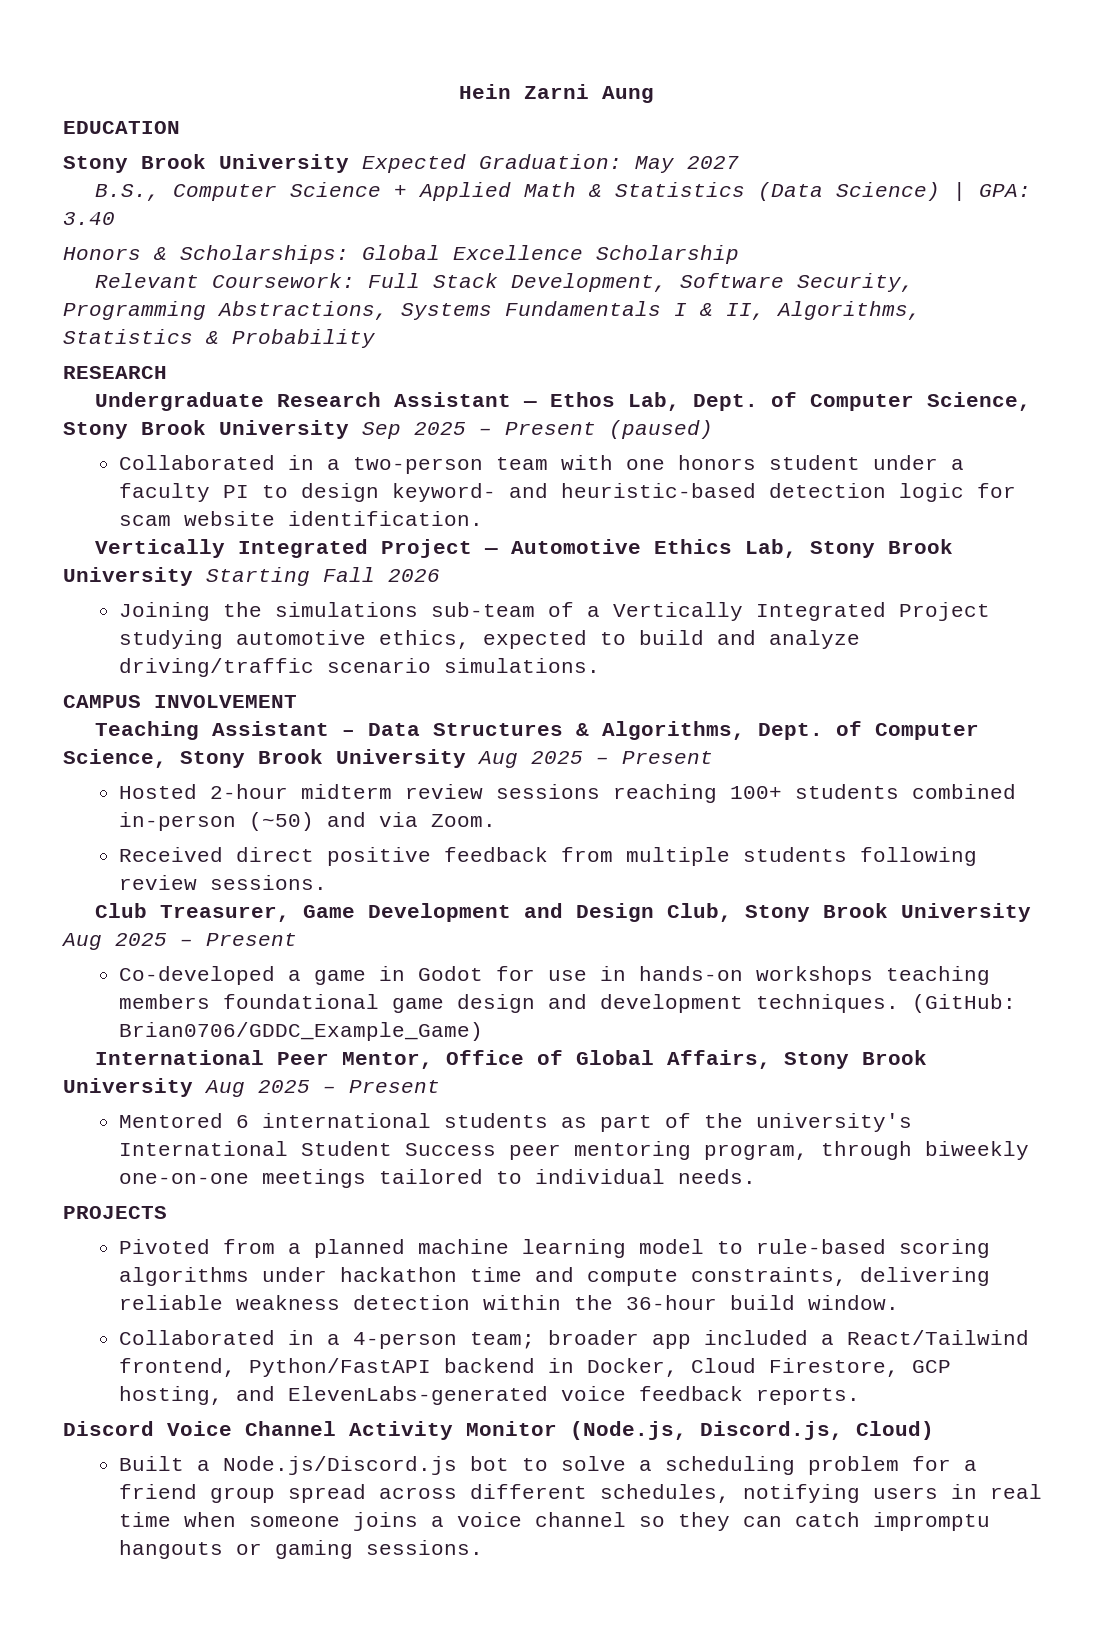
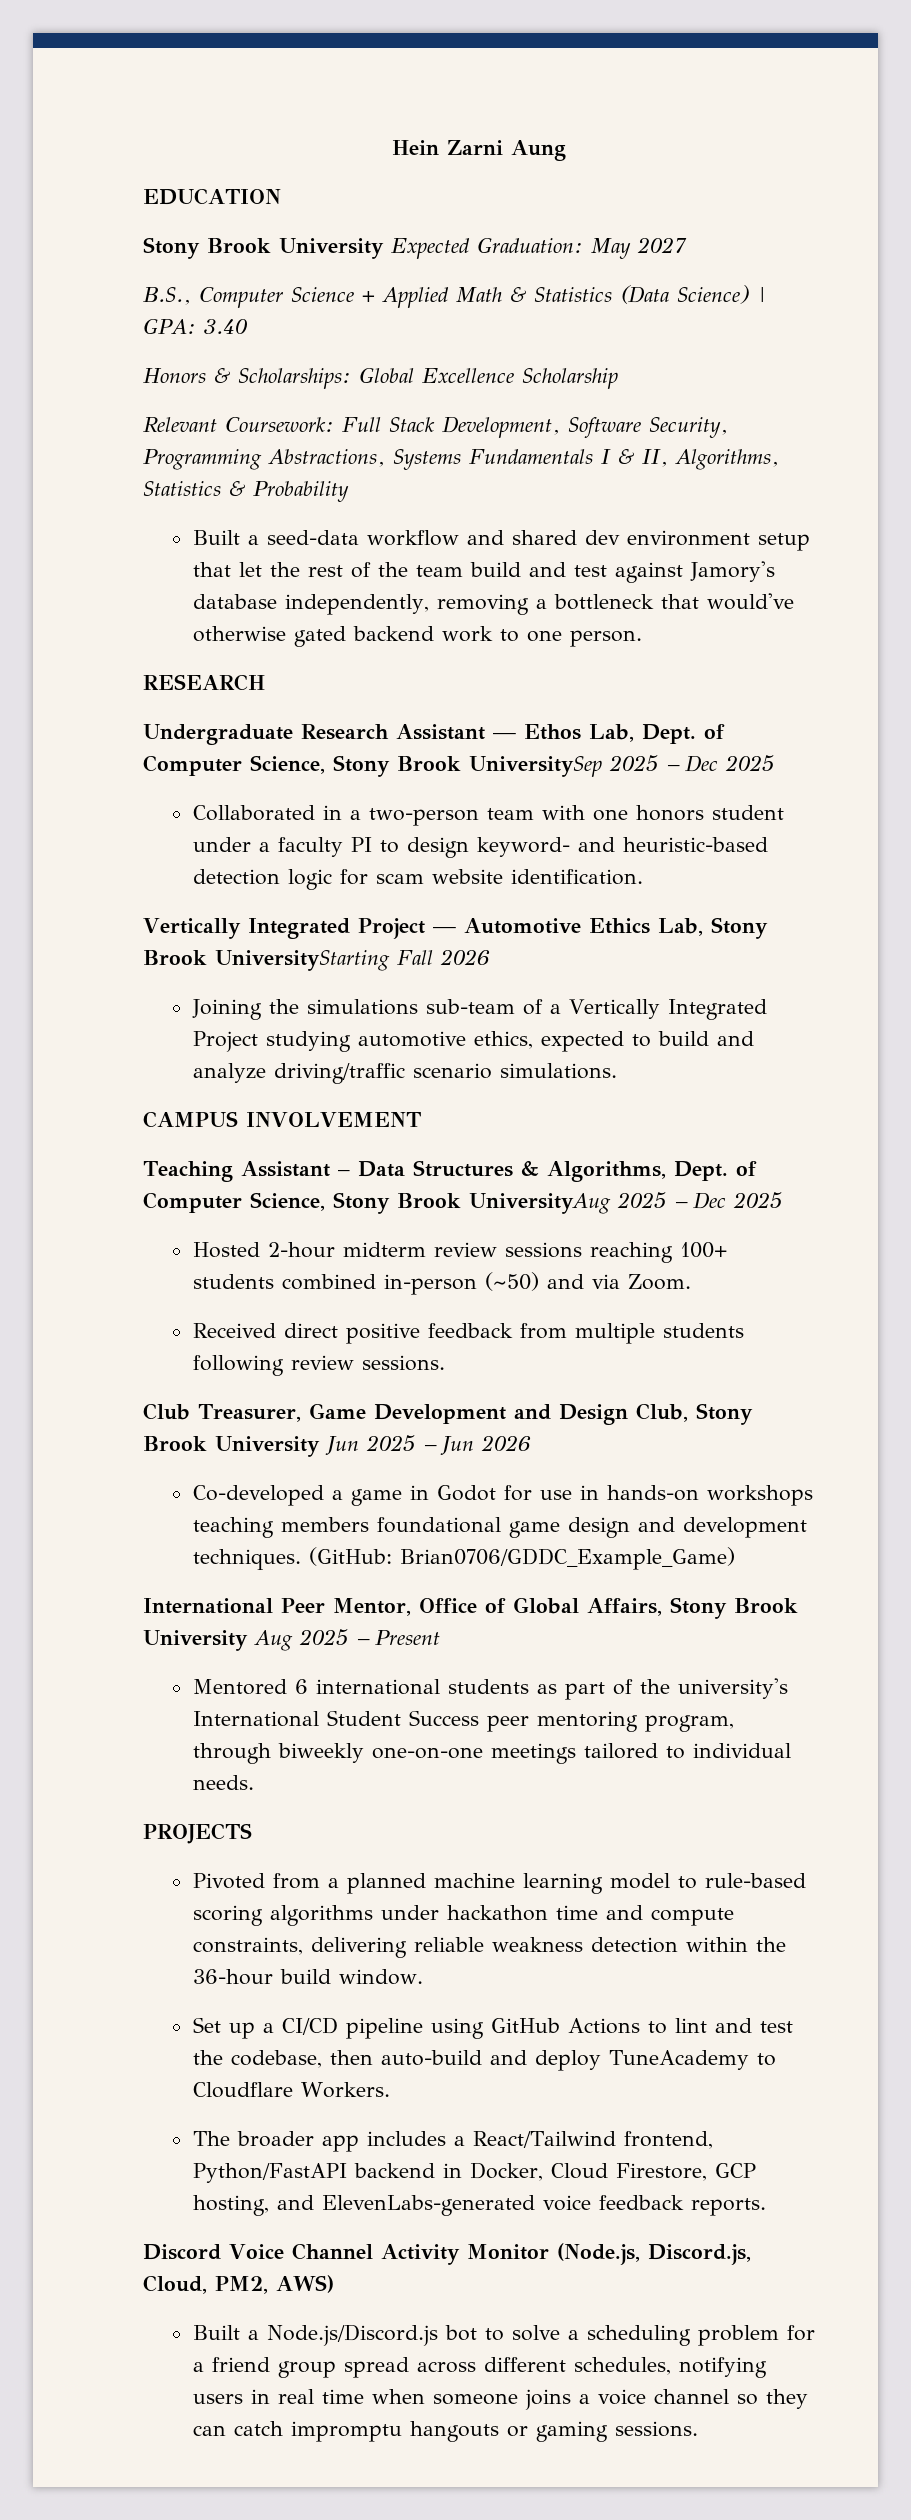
(375, 338) none -> [192,530,810,551] [192,561,775,583] [192,593,794,615] [192,626,642,647] // Built a seed-data workflow and shared dev environment setup that let the rest of the team build and test against Jamory's database independently, removing a bottleneck that would've otherwise gated backend work to one person.
[219,420,713,439] University Sep 2025 – Present (paused) -> [469,755,774,777] UniversitySep 2025 – Dec 2025
[63,567,310,586] University Starting -> [215,950,390,971] UniversityStarting
[336,749,713,768] University Aug 2025 – Present -> [469,1192,782,1214] UniversityAug 2025 – Dec 2025
[61,933,297,950] Aug 2025 – Present -> [325,1435,531,1455] Jun 2025 – Jun 2026
[119,1330,536,1349] Collaborated in a 4-person team; -> [192,2017,793,2039] [192,2050,776,2071] [192,2082,390,2098] [192,2131,230,2146] Set up a CI/CD pipeline using GitHub Actions to lint and test the codebase, then auto-build and deploy TuneAcademy to Cloudflare Workers. // The
[704,1330,809,1345] included -> [366,2131,446,2146] includes
[856,1421,934,1440] Cloud) -> [143,2275,334,2294] Cloud, PM2, AWS)

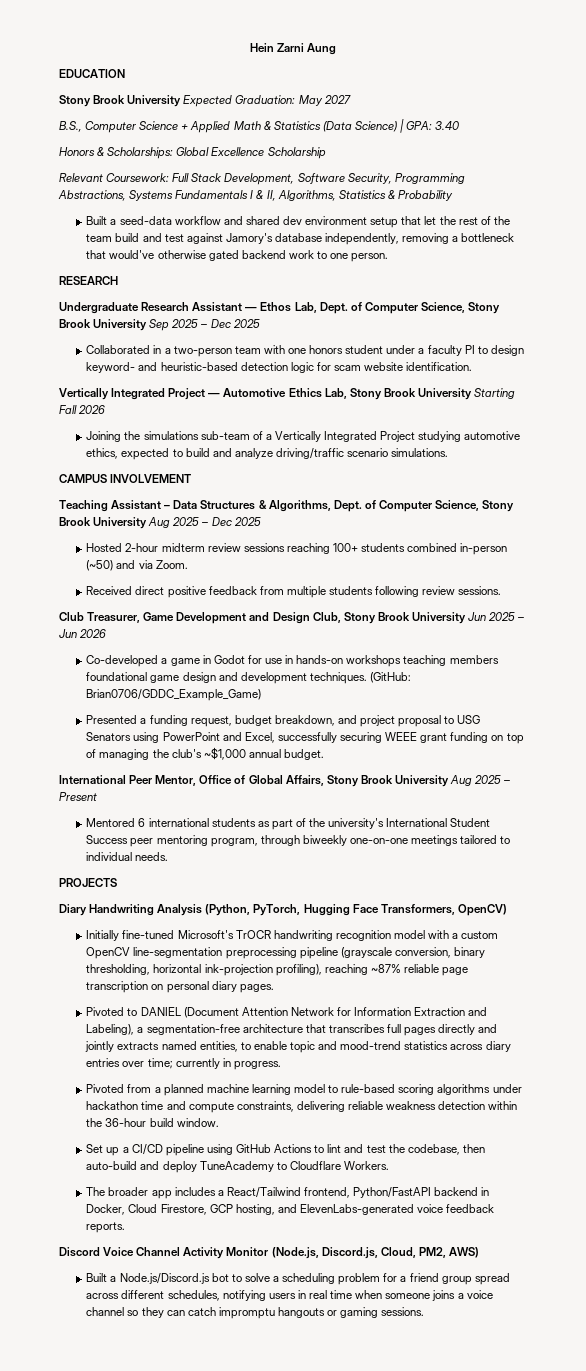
[469,756,602,777] UniversitySep -> [93,319,170,331] University Sep
[215,950,390,971] UniversityStarting -> [417,388,516,400] University Starting
[469,1193,611,1214] UniversityAug -> [93,517,171,529] University Aug
(735, 1558) none -> [86,715,481,727] [86,732,524,744] [86,747,324,760] // Presented a funding request, budget breakdown, and project proposal to USG Senators using PowerPoint and Excel, successfully securing WEEE grant funding on top of managing the club's ~$1,000 annual budget.
(252, 1833) none -> [59,904,507,916] [86,930,499,941] [86,947,485,959] [86,964,469,976] [86,981,274,993] [86,1007,488,1018] [86,1024,498,1036] [85,1041,511,1053] [86,1058,281,1070] // Diary Handwriting Analysis (Python, PyTorch, Hugging Face Transformers, OpenCV) // Initially fine-tuned Microsoft's TrOCR handwriting recognition model with a custom OpenCV line-segmentation preprocessing pipeline (grayscale conversion, binary thresholding, horizontal ink-projection profiling), reaching ~87% reliable page transcription on personal diary pages. // Pivoted to DANIEL (Document Attention Network for Information Extraction and Labeling), a segmentation-free architecture that transcribes full pages directly and jointly extracts named entities, to enable topic and mood-trend statistics across diary entries over time; currently in progress.

